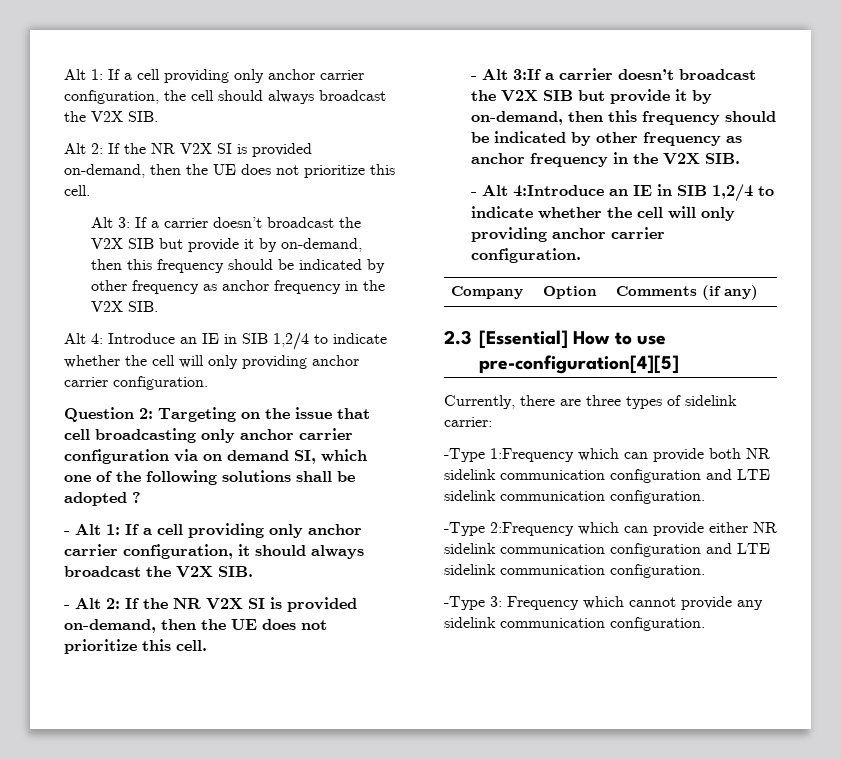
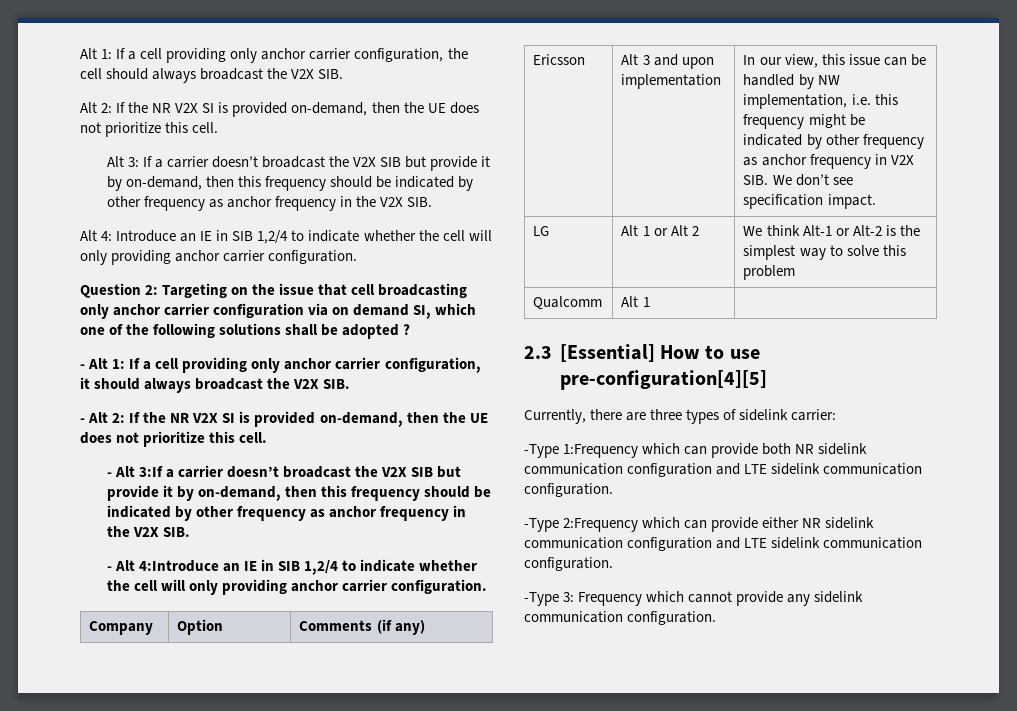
(758, 292) none -> [533,54,586,65] [621,54,714,69] [621,74,722,89] [743,54,926,68] [743,74,840,89] [743,94,898,109] [743,114,865,129] [743,134,924,149] [743,154,914,169] [743,174,853,186] [743,194,876,209] [533,226,550,236] [621,225,699,236] [743,225,920,236] [743,245,906,260] [743,265,796,280] [533,296,603,310] [621,296,650,307] // Ericsson | Alt 3 and upon implementation | In our view, this issue can be handled by NW implementation, i.e. this frequency might be indicated by other frequency as anchor frequency in V2X SIB. We don’t see specification impact. // LG | Alt 1 or Alt 2 | We think Alt-1 or Alt-2 is the simplest way to solve this problem // Qualcomm | Alt 1 |

